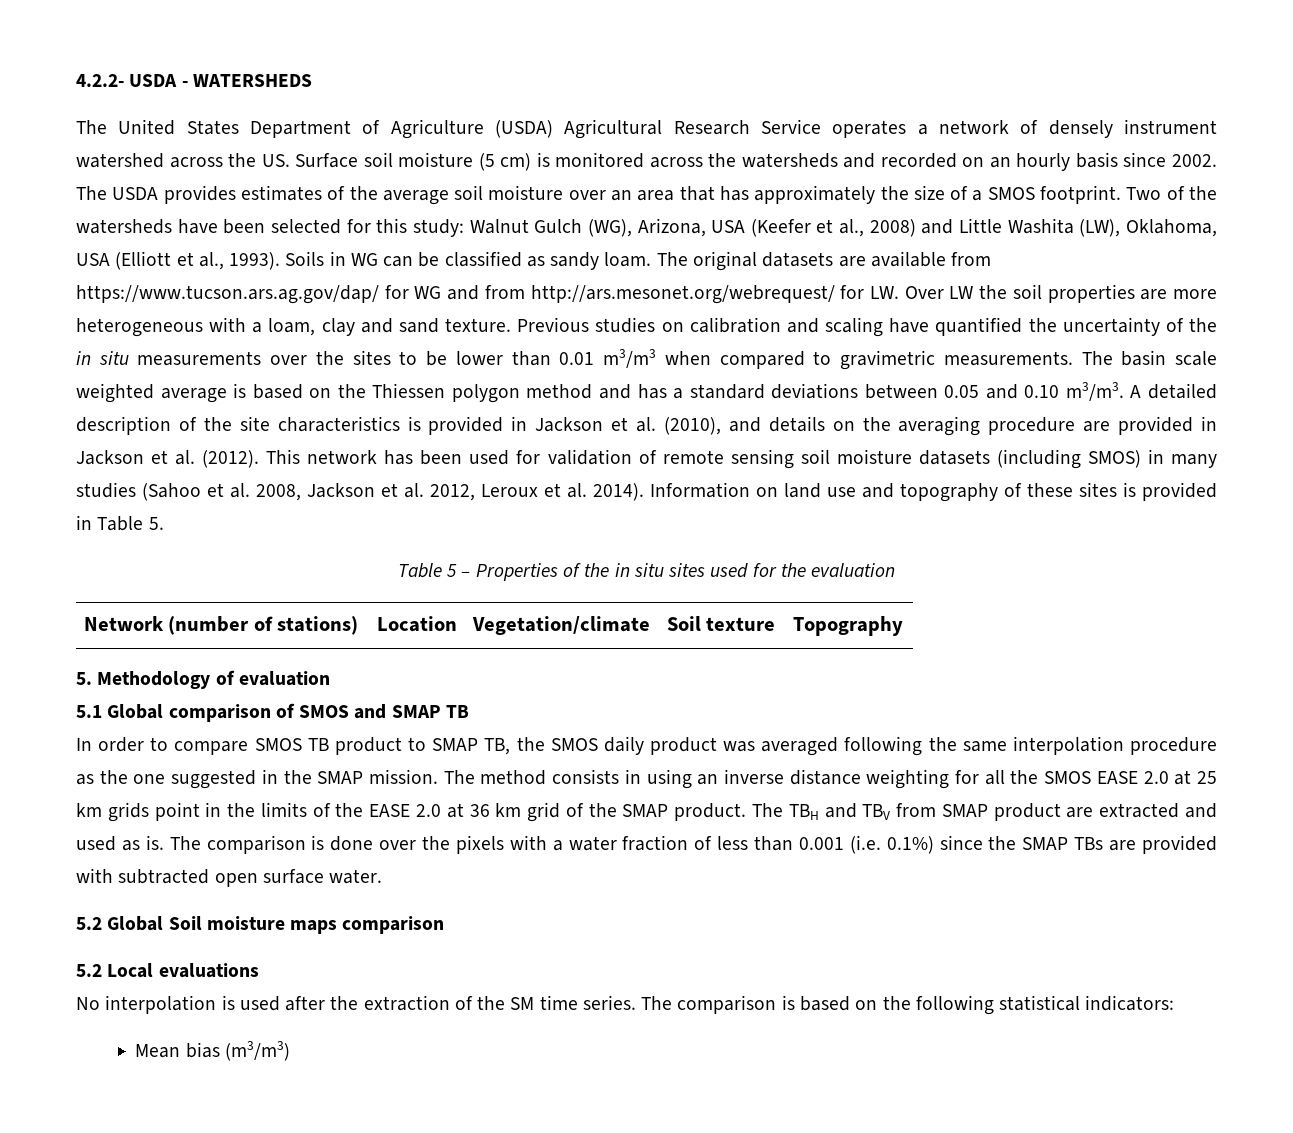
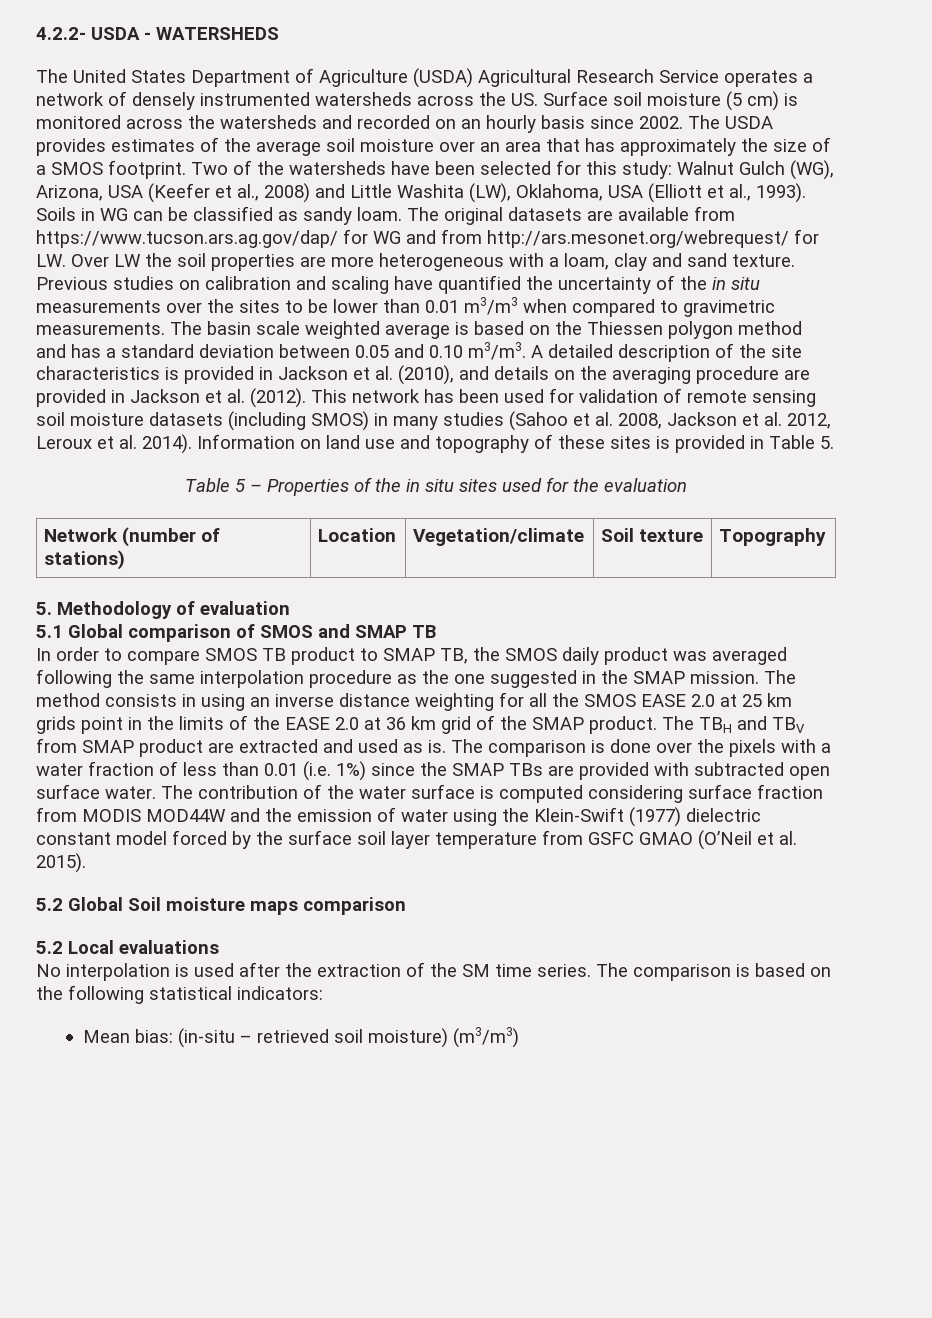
[1124,119,1218,134] [76,153,164,168] instrument watershed -> [200,92,412,106] instrumented watersheds
[771,383,859,399] deviations -> [199,344,274,358] deviation
[798,835,934,854] 0.001 (i.e. 0.1%) -> [264,761,366,781] 0.01 (i.e. 1%)
(383, 876) none -> [161,784,823,803] [36,807,761,827] [36,830,797,850] [36,853,86,873] The contribution of the water surface is computed considering surface fraction from MODIS MOD44W and the emission of water using the Klein-Swift (1977) dielectric constant model forced by the surface soil layer temperature from GSFC GMAO (O’Neil et al. 2015).
[185,1042,220,1058] bias -> [134,1028,448,1048] bias: (in-situ – retrieved soil moisture)

